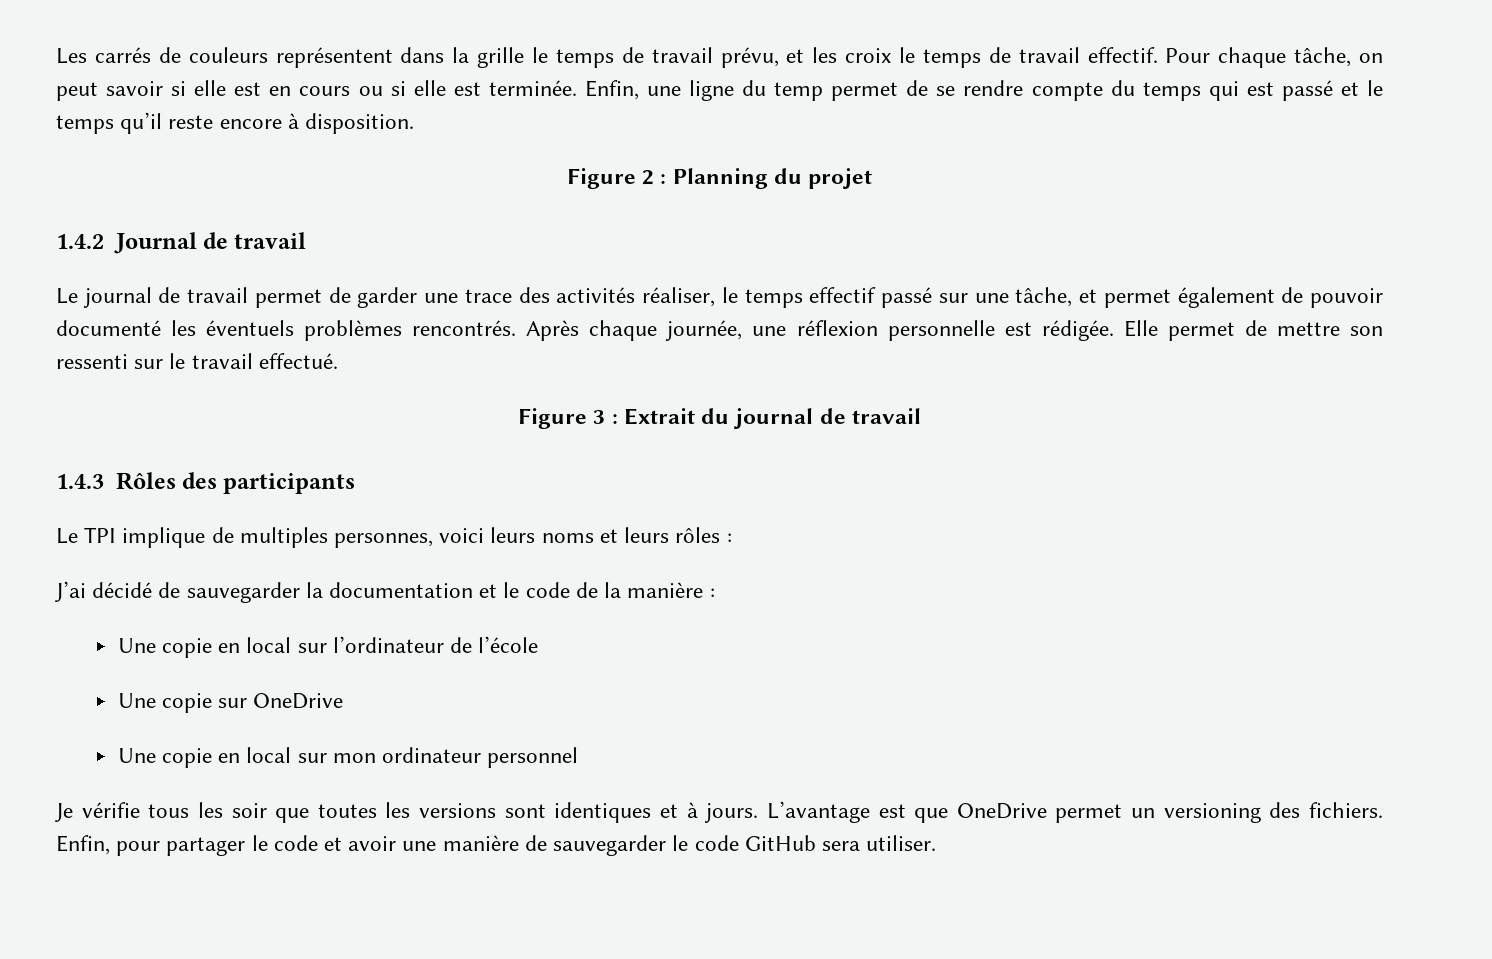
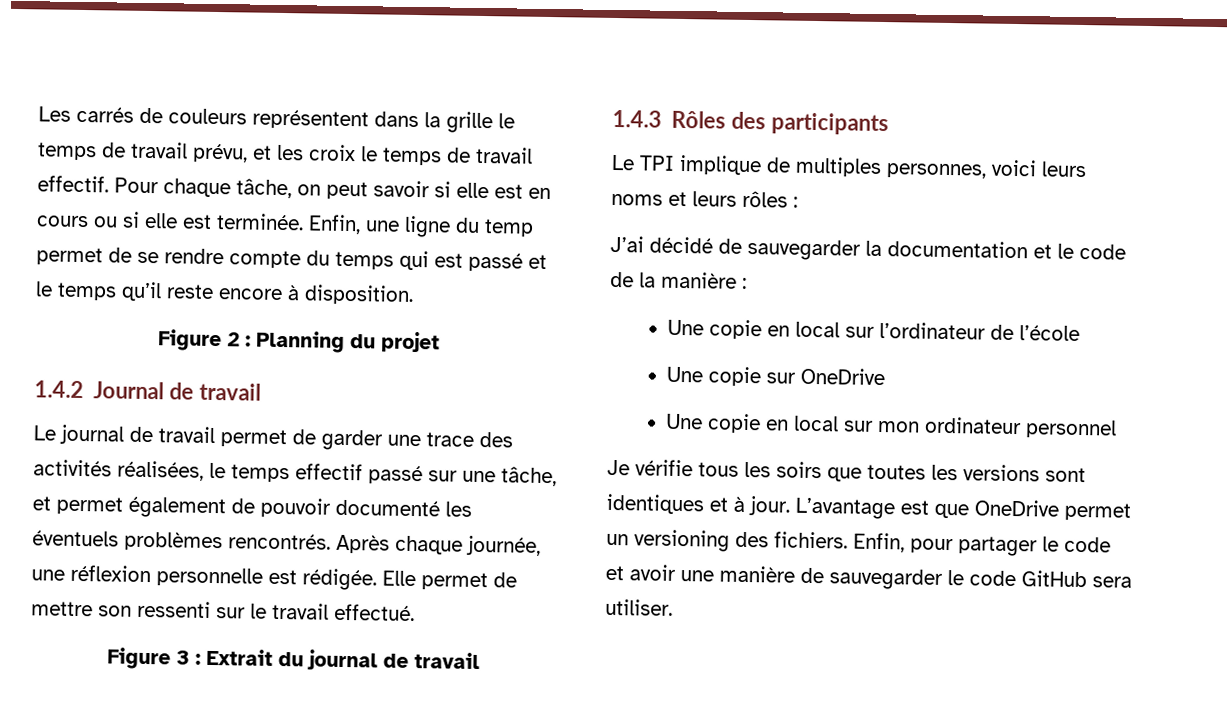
[642,287,716,307] réaliser, -> [117,460,204,481] réalisées,
[231,803,267,818] soir -> [776,461,822,479] soirs
[705,803,759,823] jours. -> [748,496,790,516] jour.

